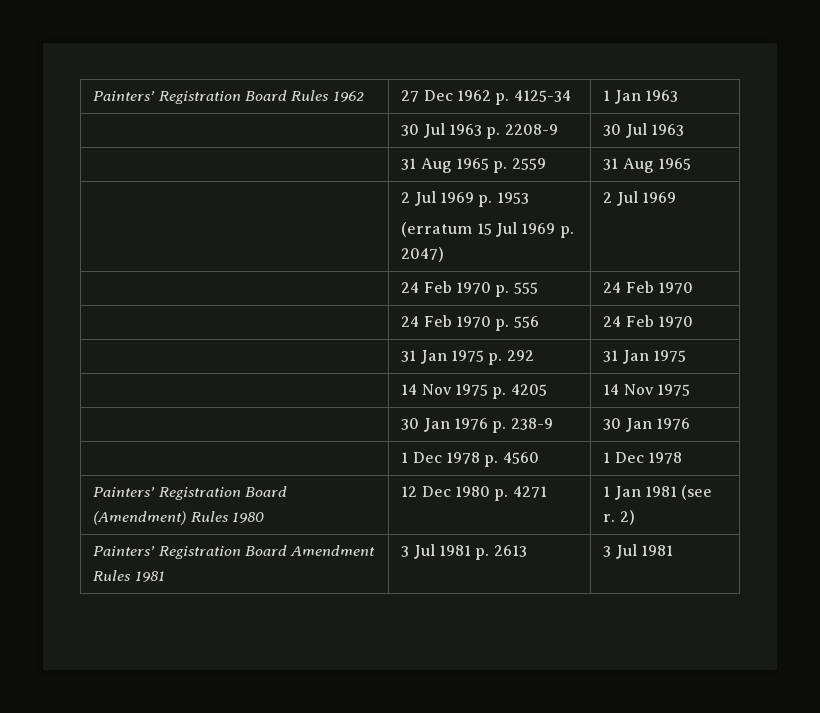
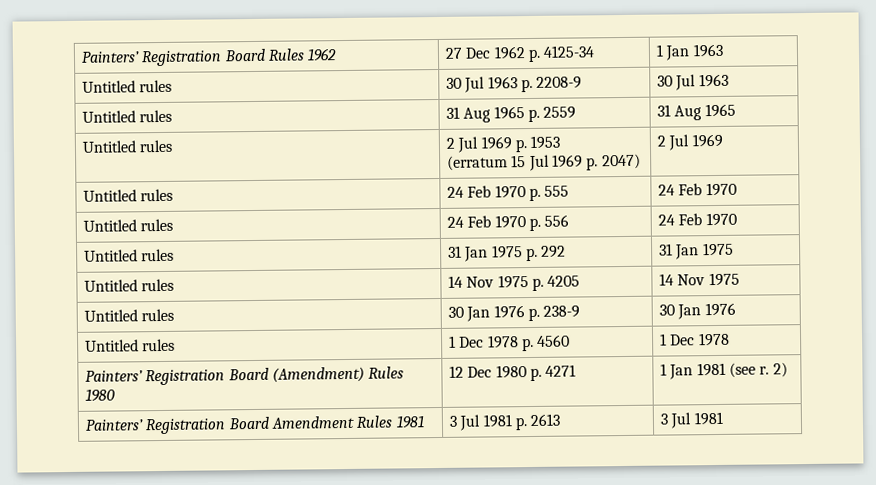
(679, 96) none -> [82,79,173,93] Untitled rules
(685, 130) none -> [82,109,173,123] Untitled rules
(692, 164) none -> [82,139,174,153] Untitled rules
(677, 197) none -> [83,188,174,202] Untitled rules
(694, 288) none -> [83,218,174,232] Untitled rules
(694, 322) none -> [84,248,175,262] Untitled rules
(687, 356) none -> [84,278,175,292] Untitled rules
(691, 390) none -> [84,308,175,322] Untitled rules
(691, 424) none -> [85,338,176,352] Untitled rules

